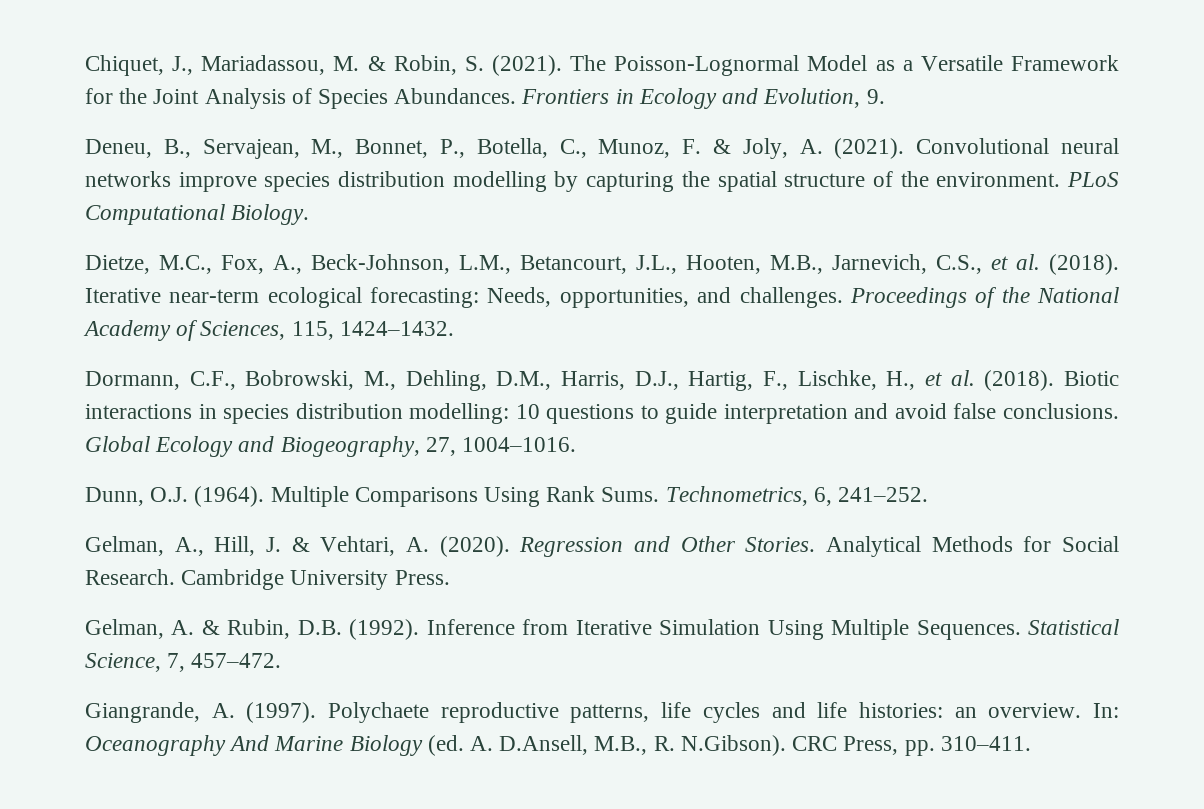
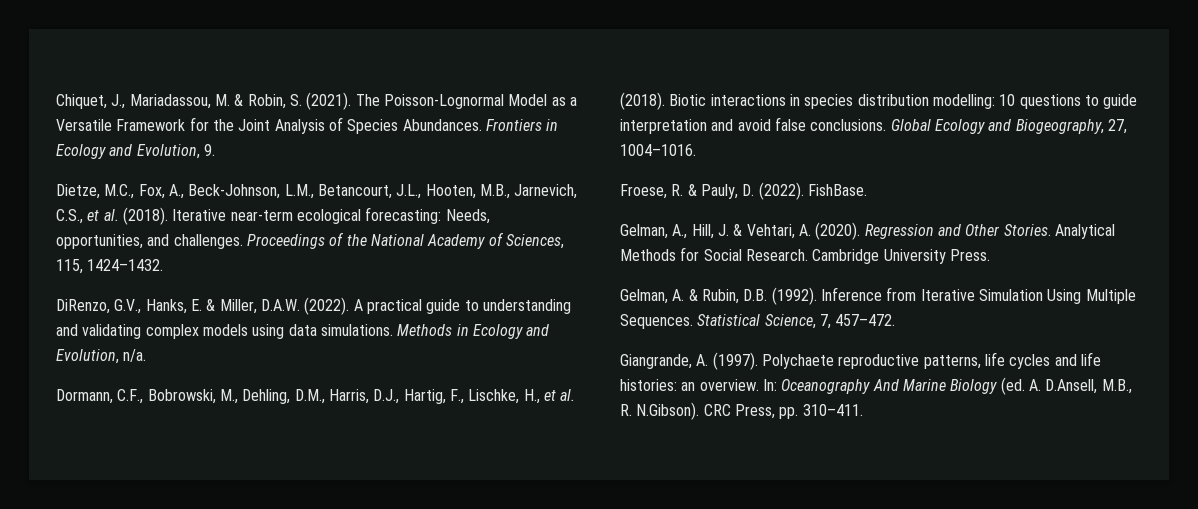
[85,138,1119,159] [85,171,1120,192] [85,204,310,225] // Deneu, B., Servajean, M., Bonnet, P., Botella, C., Munoz, F. & Joly, A. (2021). Convolutional neural networks improve species distribution modelling by capturing the spatial structure of the environment. PLoS Computational Biology. -> (215, 150) none
(454, 328) none -> [56,297,571,315] [56,324,550,339] [56,349,147,364] // DiRenzo, G.V., Hanks, E. & Miller, D.A.W. (2022). A practical guide to understanding and validating complex models using data simulations. Methods in Ecology and Evolution, n/a.
[85,486,929,507] Dunn, O.J. (1964). Multiple Comparisons Using Rank Sums. Technometrics, 6, 241–252. -> [620,182,867,200] Froese, R. & Pauly, D. (2022). FishBase.

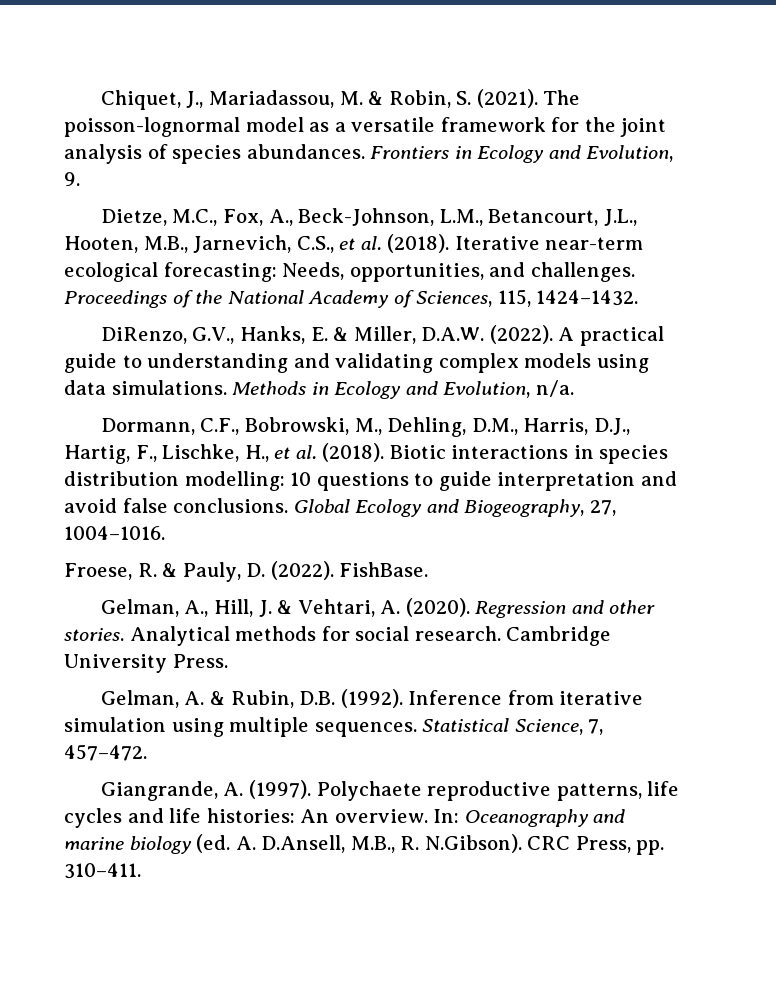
[383,94,577,109] [56,117,482,134] Poisson-Lognormal Model as a Versatile Framework for the Joint Analysis of Species Abundances. -> [64,117,667,137] [64,144,365,164] poisson-lognormal model as a versatile framework for the joint analysis of species abundances.
[965,224,1115,239] [620,247,808,261] Other Stories. Analytical Methods for Social Research. -> [609,600,656,614] [64,626,501,646] other stories. Analytical methods for social research.
[920,289,1136,304] [620,314,693,329] Iterative Simulation Using Multiple Sequences. -> [559,691,644,705] [64,717,417,737] iterative simulation using multiple sequences.
[681,382,696,391] an -> [300,809,330,823] An
[872,379,998,394] And Marine Biology -> [593,809,626,823] [64,836,192,854] and marine biology

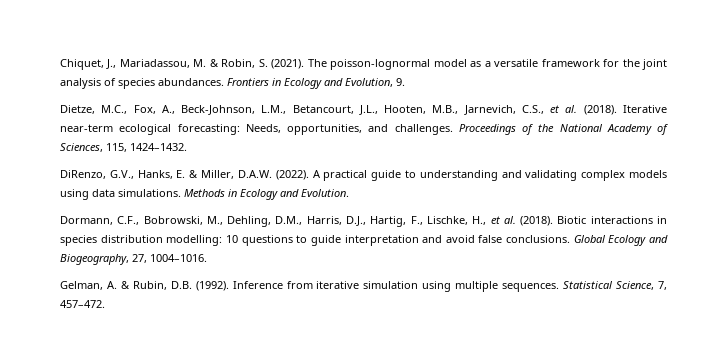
[443,380,574,398] Evolution, n/a. -> [301,189,349,197] Evolution.
[64,561,429,582] [100,598,656,618] [64,626,612,646] [64,654,228,673] // Froese, R. & Pauly, D. (2022). FishBase. // Gelman, A., Hill, J. & Vehtari, A. (2020). Regression and other stories. Analytical methods for social research. Cambridge University Press. -> (207, 258) none
[100,780,680,801] [64,808,626,828] [64,834,665,855] [64,863,141,879] // Giangrande, A. (1997). Polychaete reproductive patterns, life cycles and life histories: An overview. In: Oceanography and marine biology (ed. A. D.Ansell, M.B., R. N.Gibson). CRC Press, pp. 310–411. -> (105, 304) none

